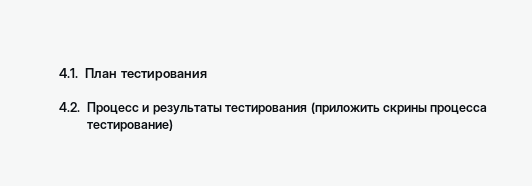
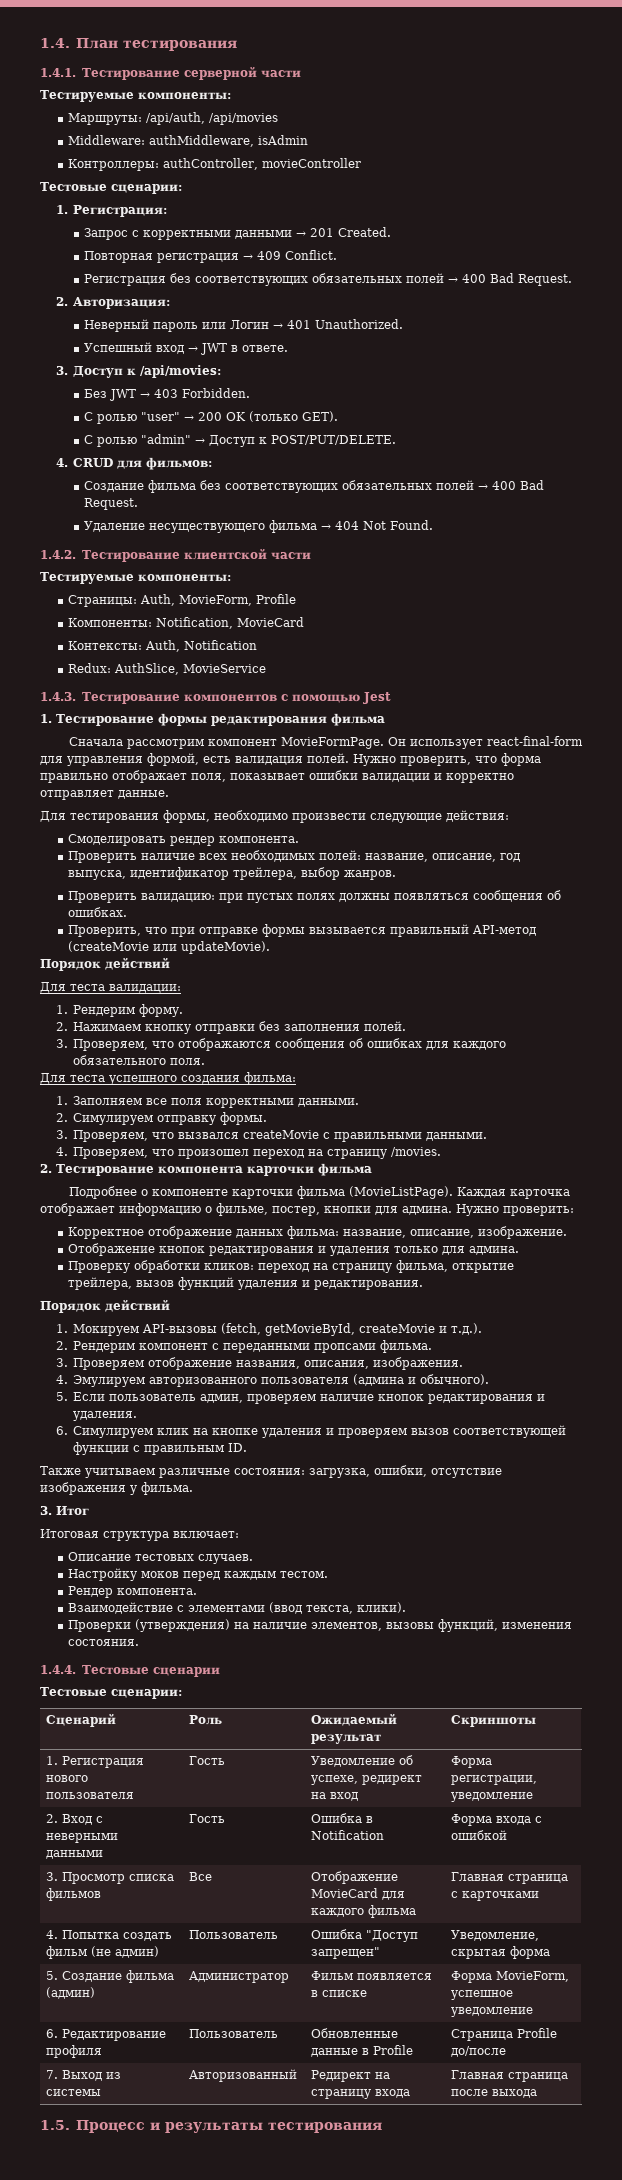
[59,68,78,78] 4.1. -> [40,38,70,48] 1.4.
[59,102,488,115] [87,119,173,132] 4.2. Процесс и результаты тестирования (приложить скрины процесса тестирование) -> [40,66,301,80] [40,90,231,102] [68,112,279,125] [68,135,309,147] [68,158,362,171] [40,182,182,194] [55,205,168,217] [84,227,392,240] [84,250,338,263] [84,273,573,286] [55,297,171,309] [84,319,404,332] [84,342,289,355] [55,365,222,378] [84,388,251,401] [84,411,339,424] [84,434,397,447] [55,457,213,470] [84,480,545,493] [84,498,139,510] [84,520,434,533] [40,548,311,562] [40,572,231,584] [68,594,297,607] [68,617,305,629] [68,640,258,652] [68,663,267,675] [40,692,391,704] [40,713,385,726] [68,736,583,749] [40,753,541,766] [40,770,514,783] [40,790,169,800] [40,810,509,823] [68,834,300,846] [68,850,521,863] [68,867,397,880] [68,890,562,903] [68,907,128,917] [68,924,537,937] [68,941,271,954] [40,957,170,971] [40,982,181,993] [55,1004,184,1017] [55,1021,407,1034] [55,1038,507,1051] [73,1055,206,1065] [40,1072,296,1085] [55,1096,360,1108] [55,1112,268,1125] [55,1130,488,1142] [55,1147,442,1159] [40,1163,372,1176] [68,1186,570,1199] [40,1203,574,1216] [68,1226,568,1239] [68,1243,520,1256] [68,1260,515,1273] [68,1277,424,1290] [40,1299,170,1313] [55,1323,483,1336] [55,1340,433,1353] [55,1357,464,1370] [55,1374,490,1387] [55,1392,546,1404] [73,1411,138,1421] [55,1425,567,1438] [73,1442,248,1455] [40,1465,502,1478] [40,1482,193,1495] [40,1506,89,1515] [40,1529,239,1541] [68,1552,254,1564] [68,1568,329,1581] [68,1586,198,1598] [68,1602,407,1614] [68,1619,573,1632] [68,1639,140,1646] [40,1665,220,1677] [40,1687,182,1699] [46,1713,117,1727] [189,1715,223,1725] [311,1713,398,1726] [311,1734,382,1744] [451,1715,537,1727] [46,1756,145,1768] [46,1775,89,1782] [46,1792,135,1799] [189,1756,226,1765] [311,1755,414,1767] [311,1775,423,1785] [311,1792,359,1801] [451,1756,493,1768] [451,1775,538,1785] [451,1792,534,1802] [46,1814,104,1825] [46,1833,119,1843] [46,1850,104,1859] [189,1814,226,1823] [311,1813,374,1823] [311,1830,385,1840] [451,1814,543,1826] [451,1830,508,1840] [46,1872,175,1884] [46,1888,102,1901] [189,1872,213,1881] [311,1871,399,1884] [311,1888,406,1900] [311,1905,417,1918] [451,1872,569,1884] [451,1891,540,1901] [46,1930,173,1941] [46,1946,160,1959] [189,1930,279,1939] [311,1929,419,1942] [311,1947,381,1959] [451,1930,540,1941] [451,1946,551,1959] [46,1970,175,1983] [46,1987,96,1999] [189,1971,290,1983] [311,1971,433,1980] [311,1990,368,1997] [451,1971,570,1983] [451,1990,514,2000] [451,2007,534,2017] [46,2029,167,2041] [46,2045,103,2058] [189,2029,279,2038] [311,2028,399,2038] [311,2045,414,2057] [451,2028,558,2041] [451,2046,507,2057] [46,2070,122,2081] [46,2089,102,2096] [189,2069,298,2082] [311,2070,391,2082] [311,2089,411,2099] [451,2070,569,2082] [451,2089,538,2098] [40,2120,382,2133] 1.4.1. Тестирование серверной части // Тестируемые компоненты: // Маршруты: /api/auth, /api/movies // Middleware: authMiddleware, isAdmin // Контроллеры: authController, movieController // Тестовые сценарии: // 1. Регистрация: // Запрос с корректными данными → 201 Created. // Повторная регистрация → 409 Conflict. // Регистрация без соответствующих обязательных полей → 400 Bad Request. // 2. Авторизация: // Неверный пароль или Логин → 401 Unauthorized. // Успешный вход → JWT в ответе. // 3. Доступ к /api/movies: // Без JWT → 403 Forbidden. // С ролью "user" → 200 OK (только GET). // С ролью "admin" → Доступ к POST/PUT/DELETE. // 4. CRUD для фильмов: // Создание фильма без соответствующих обязательных полей → 400 Bad Request. // Удаление несуществующего фильма → 404 Not Found. // 1.4.2. Тестирование клиентской части // Тестируемые компоненты: // Страницы: Auth, MovieForm, Profile // Компоненты: Notification, MovieCard // Контексты: Auth, Notification // Redux: AuthSlice, MovieService // 1.4.3. Тестирование компонентов с помощью Jest // 1. Тестирование формы редактирования фильма // Сначала рассмотрим компонент MovieFormPage. Он использует react-final-form для управления формой, есть валидация полей. Нужно проверить, что форма правильно отображает поля, показывает ошибки валидации и корректно отправляет данные. // Для тестирования формы, необходимо произвести следующие действия: // Смоделировать рендер компонента. // Проверить наличие всех необходимых полей: название, описание, год выпуска, идентификатор трейлера, выбор жанров. // Проверить валидацию: при пустых полях должны появляться сообщения об ошибках. // Проверить, что при отправке формы вызывается правильный API-метод (createMovie или updateMovie). // Порядок действий // Для теста валидации: // 1. Рендерим форму. // 2. Нажимаем кнопку отправки без заполнения полей. // 3. Проверяем, что отображаются сообщения об ошибках для каждого обязательного поля. // Для теста успешного создания фильма: // 1. Заполняем все поля корректными данными. // 2. Симулируем отправку формы. // 3. Проверяем, что вызвался createMovie с правильными данными. // 4. Проверяем, что произошел переход на страницу /movies. // 2. Тестирование компонента карточки фильма // Подробнее о компоненте карточки фильма (MovieListPage). Каждая карточка отображает информацию о фильме, постер, кнопки для админа. Нужно проверить: // Корректное отображение данных фильма: название, описание, изображение. // Отображение кнопок редактирования и удаления только для админа. // Проверку обработки кликов: переход на страницу фильма, открытие трейлера, вызов функций удаления и редактирования. // Порядок действий // 1. Мокируем API-вызовы (fetch, getMovieById, createMovie и т.д.). // 2. Рендерим компонент с переданными пропсами фильма. // 3. Проверяем отображение названия, описания, изображения. // 4. Эмулируем авторизованного пользователя (админа и обычного). // 5. Если пользователь админ, проверяем наличие кнопок редактирования и удаления. // 6. Симулируем клик на кнопке удаления и проверяем вызов соответствующей функции с правильным ID. // Также учитываем различные состояния: загрузка, ошибки, отсутствие изображения у фильма. // 3. Итог // Итоговая структура включает: // Описание тестовых случаев. // Настройку моков перед каждым тестом. // Рендер компонента. // Взаимодействие с элементами (ввод текста, клики). // Проверки (утверждения) на наличие элементов, вызовы функций, изменения состояния. // 1.4.4. Тестовые сценарии // Тестовые сценарии: // Сценарий | Роль | Ожидаемый результат | Скриншоты // 1. Регистрация нового пользователя | Гость | Уведомление об успехе, редирект на вход | Форма регистрации, уведомление // 2. Вход с неверными данными | Гость | Ошибка в Notification | Форма входа с ошибкой // 3. Просмотр списка фильмов | Все | Отображение MovieCard для каждого фильма | Главная страница с карточками // 4. Попытка создать фильм (не админ) | Пользователь | Ошибка "Доступ запрещен" | Уведомление, скрытая форма // 5. Создание фильма (админ) | Администратор | Фильм появляется в списке | Форма MovieForm, успешное уведомление // 6. Редактирование профиля | Пользователь | Обновленные данные в Profile | Страница Profile до/после // 7. Выход из системы | Авторизованный | Редирект на страницу входа | Главная страница после выхода // 1.5. Процесс и результаты тестирования

